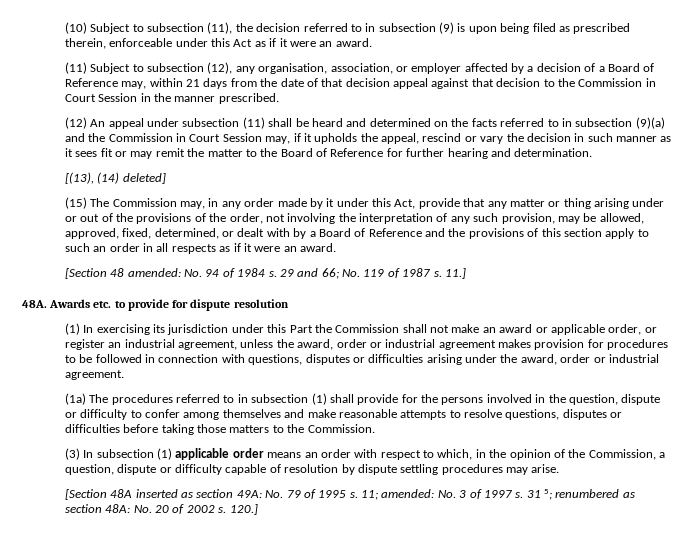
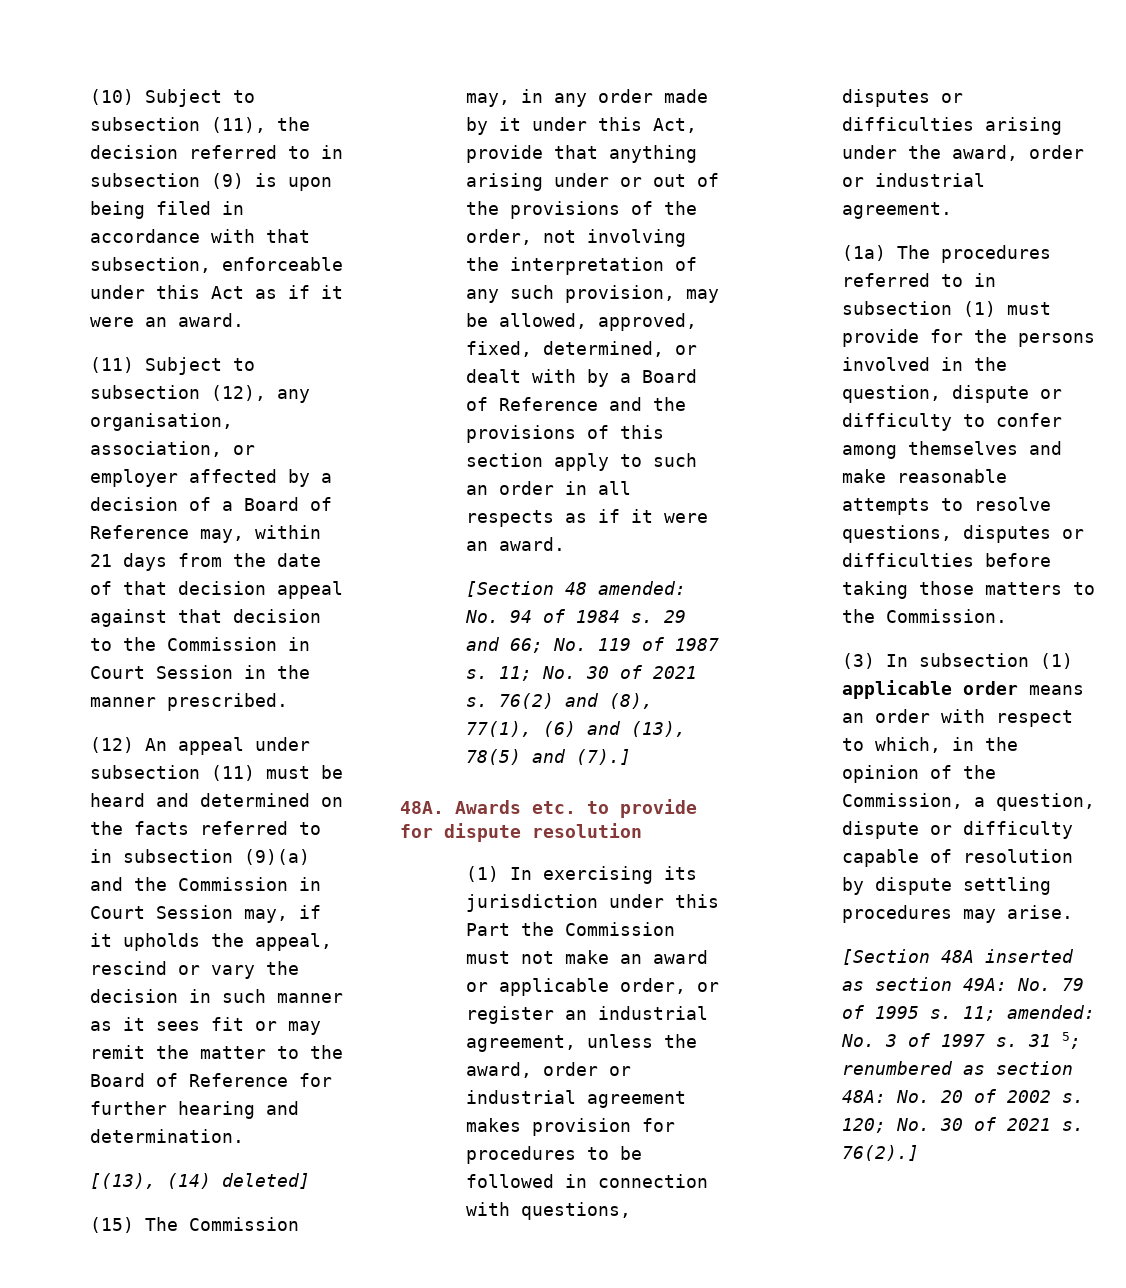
[558,23,631,34] [64,38,106,49] as prescribed therein, -> [221,201,244,215] [89,229,310,243] [89,257,211,273] in accordance with that subsection,
[268,118,293,127] shall -> [265,766,310,779] must
[487,198,591,209] any matter or thing -> [608,145,697,163] anything
[444,268,466,279] 11.] -> [498,665,697,681] [465,693,653,709] [465,721,686,737] [465,749,631,765] 11; No. 30 of 2021 s. 76(2) and (8), 77(1), (6) and (13), 78(5) and (7).]
[402,324,427,333] shall -> [465,951,510,964] must
[329,394,354,403] shall -> [1006,302,1051,315] must
[229,504,258,515] 120.] -> [841,1117,1084,1133] [841,1145,919,1161] 120; No. 30 of 2021 s. 76(2).]

